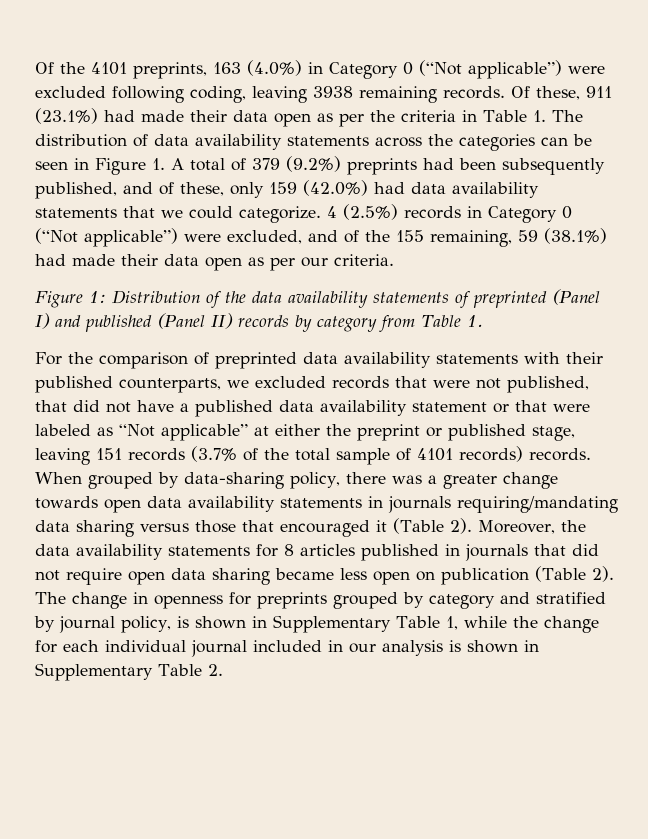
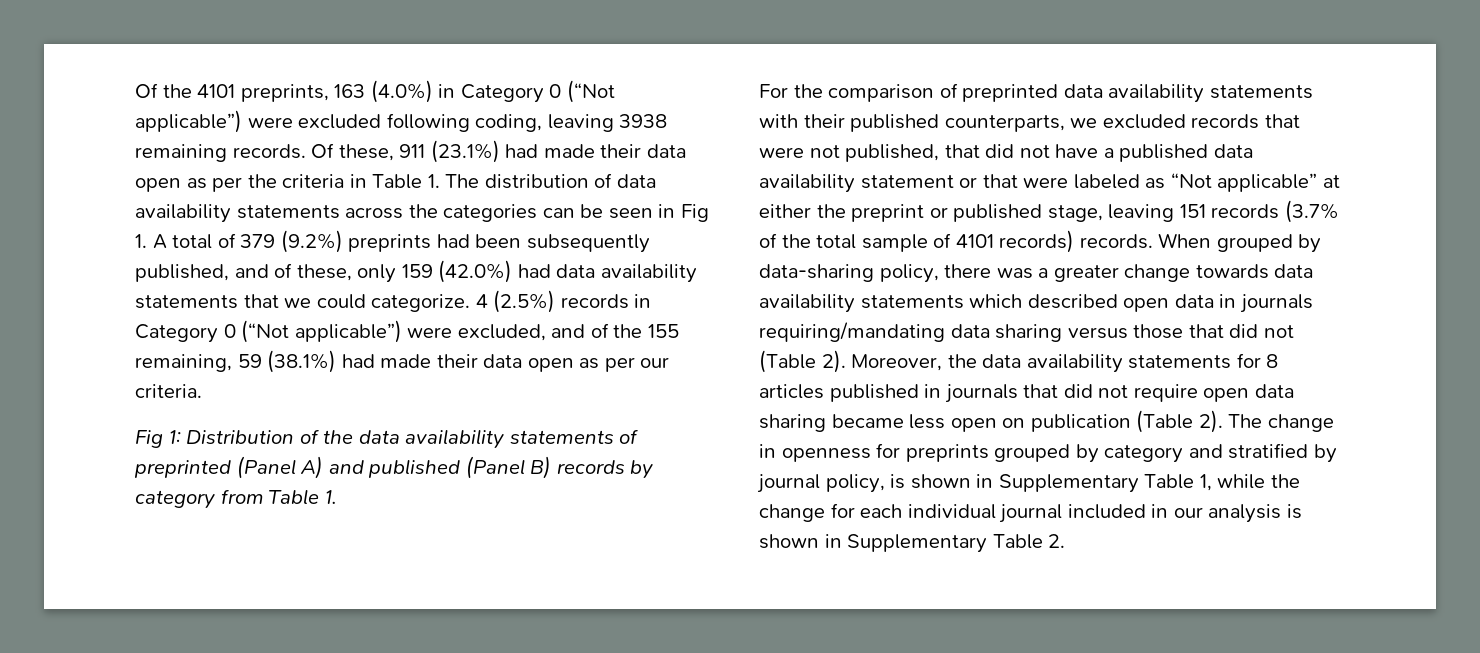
[95,158,146,175] Figure -> [680,204,709,222] Fig
[35,291,83,308] Figure -> [135,430,163,448] Fig
[35,313,50,329] I) -> [300,456,324,479] A)
[211,313,233,329] II) -> [530,456,552,479] B)
[104,496,362,513] open data availability statements -> [1274,264,1314,278] [759,294,1214,313] data availability statements which described open data
[280,520,387,537] encouraged it -> [1229,324,1294,338] did not

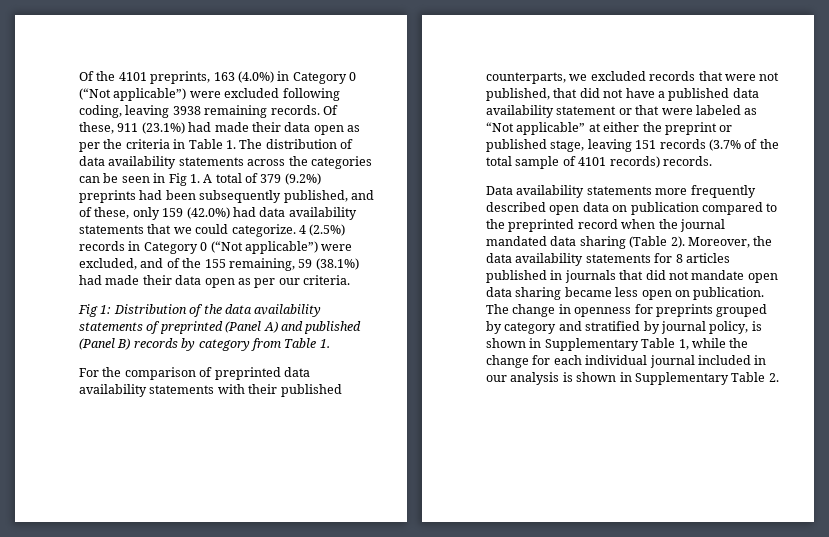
[1158,233,1322,253] [759,264,1314,283] [759,294,1313,313] [759,322,1294,342] When grouped by data-sharing policy, there was a greater change towards data availability statements which described open data in journals requiring/mandating data sharing versus those that did not -> [486,185,756,198] [486,202,778,215] [486,219,725,232] [486,236,626,249] // Data availability statements more frequently described open data on publication compared to the preprinted record when the journal mandated data sharing
[1133,384,1198,402] require -> [691,270,745,280] mandate
[1030,410,1223,433] publication (Table 2). -> [693,287,765,300] publication.

